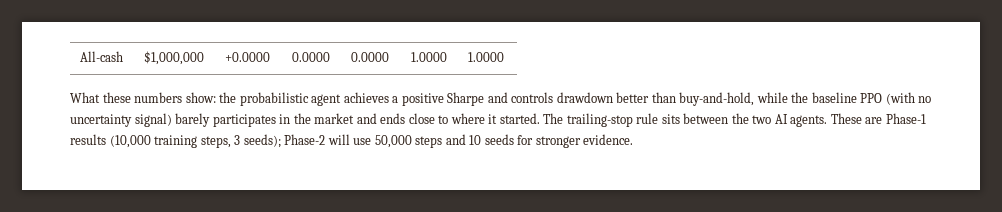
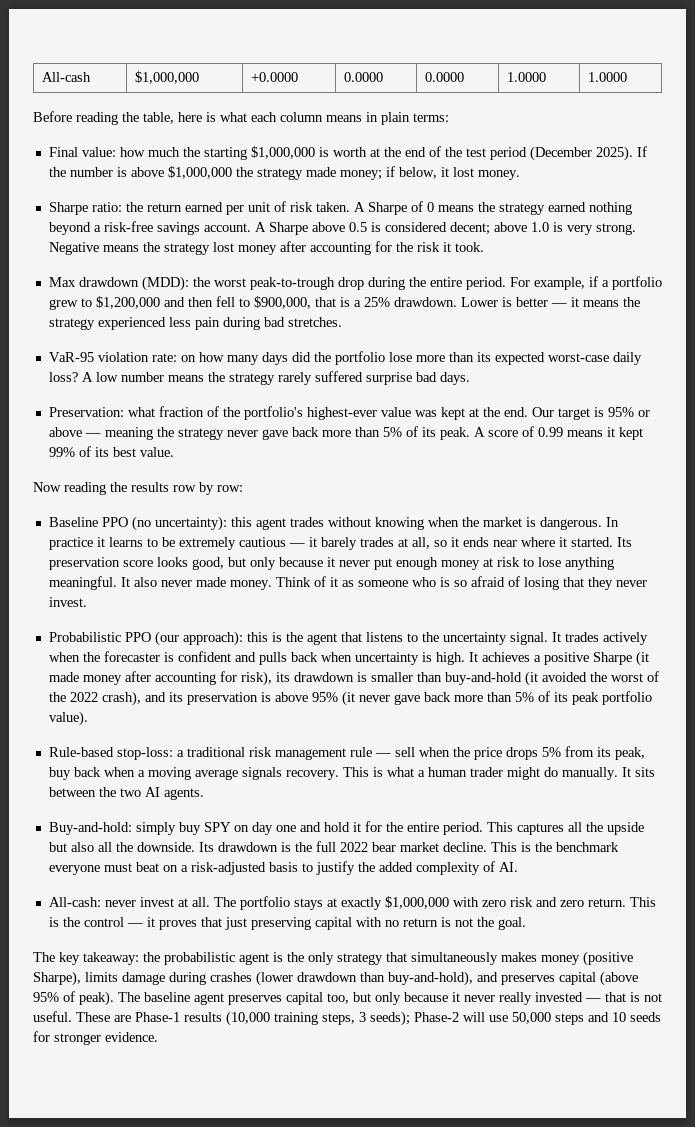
[70,92,932,106] [70,113,659,127] What these numbers show: the probabilistic agent achieves a positive Sharpe and controls drawdown better than buy-and-hold, while the baseline PPO (with no uncertainty signal) barely participates in the market and ends close to where it started. The trailing-stop rule -> [33,111,449,125] [48,146,647,161] [48,166,520,180] [48,201,632,215] [48,221,636,235] [48,241,484,255] [48,276,662,291] [48,296,640,310] [48,317,342,330] [48,351,642,365] [48,371,470,385] [48,406,650,420] [48,426,643,440] [48,446,174,457] [33,482,243,495] [48,516,619,531] [48,537,632,550] [48,557,614,570] [48,576,647,590] [48,597,87,607] [48,631,648,646] [48,651,649,666] [48,671,659,686] [48,691,652,706] [48,711,88,726] [48,746,645,760] [48,767,631,780] Before reading the table, here is what each column means in plain terms: // Final value: how much the starting $1,000,000 is worth at the end of the test period (December 2025). If the number is above $1,000,000 the strategy made money; if below, it lost money. // Sharpe ratio: the return earned per unit of risk taken. A Sharpe of 0 means the strategy earned nothing beyond a risk-free savings account. A Sharpe above 0.5 is considered decent; above 1.0 is very strong. Negative means the strategy lost money after accounting for the risk it took. // Max drawdown (MDD): the worst peak-to-trough drop during the entire period. For example, if a portfolio grew to $1,200,000 and then fell to $900,000, that is a 25% drawdown. Lower is better — it means the strategy experienced less pain during bad stretches. // VaR-95 violation rate: on how many days did the portfolio lose more than its expected worst-case daily loss? A low number means the strategy rarely suffered surprise bad days. // Preservation: what fraction of the portfolio's highest-ever value was kept at the end. Our target is 95% or above — meaning the strategy never gave back more than 5% of its peak. A score of 0.99 means it kept 99% of its best value. // Now reading the results row by row: // Baseline PPO (no uncertainty): this agent trades without knowing when the market is dangerous. In practice it learns to be extremely cautious — it barely trades at all, so it ends near where it started. Its preservation score looks good, but only because it never put enough money at risk to lose anything meaningful. It also never made money. Think of it as someone who is so afraid of losing that they never invest. // Probabilistic PPO (our approach): this is the agent that listens to the uncertainty signal. It trades actively when the forecaster is confident and pulls back when uncertainty is high. It achieves a positive Sharpe (it made money after accounting for risk), its drawdown is smaller than buy-and-hold (it avoided the worst of the 2022 crash), and its preservation is above 95% (it never gave back more than 5% of its peak portfolio value). // Rule-based stop-loss: a traditional risk management rule — sell when the price drops 5% from its peak, buy back when a moving average signals recovery. This is what a human trader might do manually. It
(828, 121) none -> [48,821,644,835] [48,841,619,852] [48,861,518,875] [48,896,656,910] [48,917,526,930] [33,951,633,966] [33,971,638,986] [33,991,662,1006] [33,1011,72,1022] // Buy-and-hold: simply buy SPY on day one and hold it for the entire period. This captures all the upside but also all the downside. Its drawdown is the full 2022 bear market decline. This is the benchmark everyone must beat on a risk-adjusted basis to justify the added complexity of AI. // All-cash: never invest at all. The portfolio stays at exactly $1,000,000 with zero risk and zero return. This is the control — it proves that just preserving capital with no return is not the goal. // The key takeaway: the probabilistic agent is the only strategy that simultaneously makes money (positive Sharpe), limits damage during crashes (lower drawdown than buy-and-hold), and preserves capital (above 95% of peak). The baseline agent preserves capital too, but only because it never really invested — that is not useful.

